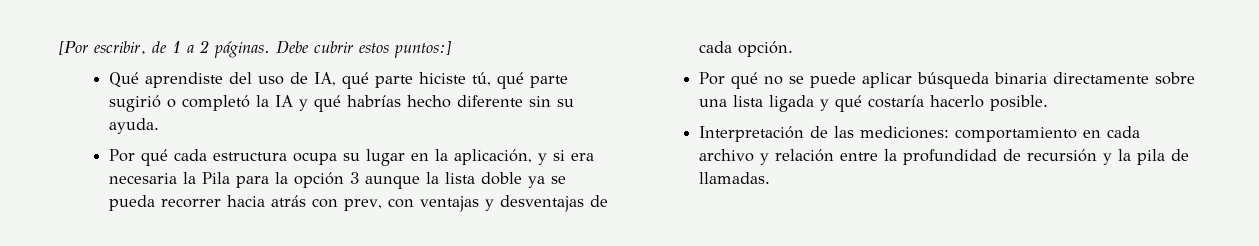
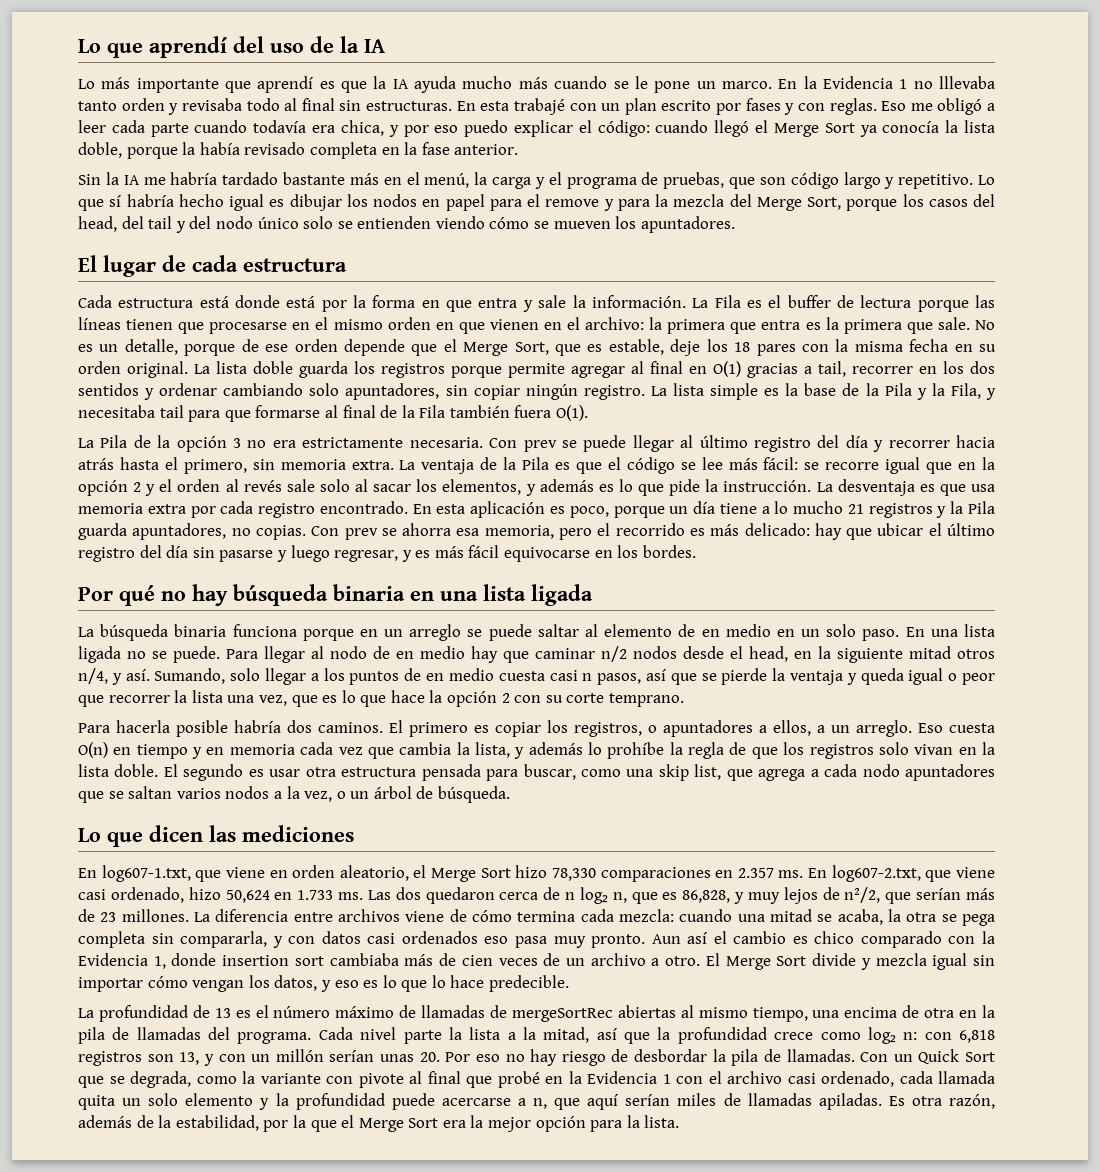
[59,40,452,58] [108,72,568,89] [108,95,574,112] [108,118,159,134] [108,149,594,166] [108,172,566,189] [108,195,608,212] [698,41,793,57] [698,72,1195,89] [698,95,1048,112] [698,126,1140,142] [698,149,1189,165] [698,172,770,184] [Por escribir, de 1 a 2 páginas. Debe cubrir estos puntos:] // Qué aprendiste del uso de IA, qué parte hiciste tú, qué parte sugirió o completó la IA y qué habrías hecho diferente sin su ayuda. // Por qué cada estructura ocupa su lugar en la aplicación, y si era necesaria la Pila para la opción 3 aunque la lista doble ya se pueda recorrer hacia atrás con prev, con ventajas y desventajas de cada opción. // Por qué no se puede aplicar búsqueda binaria directamente sobre una lista ligada y qué costaría hacerlo posible. // Interpretación de las mediciones: comportamiento en cada archivo y relación entre la profundidad de recursión y la pila de llamadas. -> [78,36,385,58] [78,76,995,93] [78,98,995,115] [78,120,996,137] [78,142,519,159] [78,172,996,189] [78,194,995,211] [78,216,735,233] [78,255,347,277] [78,295,995,312] [78,317,995,334] [78,339,996,356] [78,361,995,378] [78,383,997,400] [78,405,589,422] [78,435,995,452] [78,457,995,474] [78,479,996,496] [78,501,995,518] [78,523,995,540] [78,545,696,562] [78,584,593,606] [78,624,995,641] [78,646,995,663] [78,668,995,685] [78,690,685,707] [78,720,995,737] [78,742,996,759] [78,764,996,781] [78,786,511,803] [78,825,354,847] [78,865,996,882] [78,887,996,904] [78,909,996,926] [78,931,995,948] [78,953,996,970] [78,975,570,992] [78,1005,996,1022] [78,1027,996,1044] [78,1049,995,1066] [78,1071,995,1088] [78,1093,996,1110] [78,1115,680,1132] Lo que aprendí del uso de la IA // Lo más importante que aprendí es que la IA ayuda mucho más cuando se le pone un marco. En la Evidencia 1 no lllevaba tanto orden y revisaba todo al final sin estructuras. En esta trabajé con un plan escrito por fases y con reglas. Eso me obligó a leer cada parte cuando todavía era chica, y por eso puedo explicar el código: cuando llegó el Merge Sort ya conocía la lista doble, porque la había revisado completa en la fase anterior. // Sin la IA me habría tardado bastante más en el menú, la carga y el programa de pruebas, que son código largo y repetitivo. Lo que sí habría hecho igual es dibujar los nodos en papel para el remove y para la mezcla del Merge Sort, porque los casos del head, del tail y del nodo único solo se entienden viendo cómo se mueven los apuntadores. // El lugar de cada estructura // Cada estructura está donde está por la forma en que entra y sale la información. La Fila es el buffer de lectura porque las líneas tienen que procesarse en el mismo orden en que vienen en el archivo: la primera que entra es la primera que sale. No es un detalle, porque de ese orden depende que el Merge Sort, que es estable, deje los 18 pares con la misma fecha en su orden original. La lista doble guarda los registros porque permite agregar al final en O(1) gracias a tail, recorrer en los dos sentidos y ordenar cambiando solo apuntadores, sin copiar ningún registro. La lista simple es la base de la Pila y la Fila, y necesitaba tail para que formarse al final de la Fila también fuera O(1). // La Pila de la opción 3 no era estrictamente necesaria. Con prev se puede llegar al último registro del día y recorrer hacia atrás hasta el primero, sin memoria extra. La ventaja de la Pila es que el código se lee más fácil: se recorre igual que en la opción 2 y el orden al revés sale solo al sacar los elementos, y además es lo que pide la instrucción. La desventaja es que usa memoria extra por cada registro encontrado. En esta aplicación es poco, porque un día tiene a lo mucho 21 registros y la Pila guarda apuntadores, no copias. Con prev se ahorra esa memoria, pero el recorrido es más delicado: hay que ubicar el último registro del día sin pasarse y luego regresar, y es más fácil equivocarse en los bordes. // Por qué no hay búsqueda binaria en una lista ligada // La búsqueda binaria funciona porque en un arreglo se puede saltar al elemento de en medio en un solo paso. En una lista ligada no se puede. Para llegar al nodo de en medio hay que caminar n/2 nodos desde el head, en la siguiente mitad otros n/4, y así. Sumando, solo llegar a los puntos de en medio cuesta casi n pasos, así que se pierde la ventaja y queda igual o peor que recorrer la lista una vez, que es lo que hace la opción 2 con su corte temprano. // Para hacerla posible habría dos caminos. El primero es copiar los registros, o apuntadores a ellos, a un arreglo. Eso cuesta O(n) en tiempo y en memoria cada vez que cambia la lista, y además lo prohíbe la regla de que los registros solo vivan en la lista doble. El segundo es usar otra estructura pensada para buscar, como una skip list, que agrega a cada nodo apuntadores que se saltan varios nodos a la vez, o un árbol de búsqueda. // Lo que dicen las mediciones // En log607-1.txt, que viene en orden aleatorio, el Merge Sort hizo 78,330 comparaciones en 2.357 ms. En log607-2.txt, que viene casi ordenado, hizo 50,624 en 1.733 ms. Las dos quedaron cerca de n log₂ n, que es 86,828, y muy lejos de n²/2, que serían más de 23 millones. La diferencia entre archivos viene de cómo termina cada mezcla: cuando una mitad se acaba, la otra se pega completa sin compararla, y con datos casi ordenados eso pasa muy pronto. Aun así el cambio es chico comparado con la Evidencia 1, donde insertion sort cambiaba más de cien veces de un archivo a otro. El Merge Sort divide y mezcla igual sin importar cómo vengan los datos, y eso es lo que lo hace predecible. // La profundidad de 13 es el número máximo de llamadas de mergeSortRec abiertas al mismo tiempo, una encima de otra en la pila de llamadas del programa. Cada nivel parte la lista a la mitad, así que la profundidad crece como log₂ n: con 6,818 registros son 13, y con un millón serían unas 20. Por eso no hay riesgo de desbordar la pila de llamadas. Con un Quick Sort que se degrada, como la variante con pivote al final que probé en la Evidencia 1 con el archivo casi ordenado, cada llamada quita un solo elemento y la profundidad puede acercarse a n, que aquí serían miles de llamadas apiladas. Es otra razón, además de la estabilidad, por la que el Merge Sort era la mejor opción para la lista.

